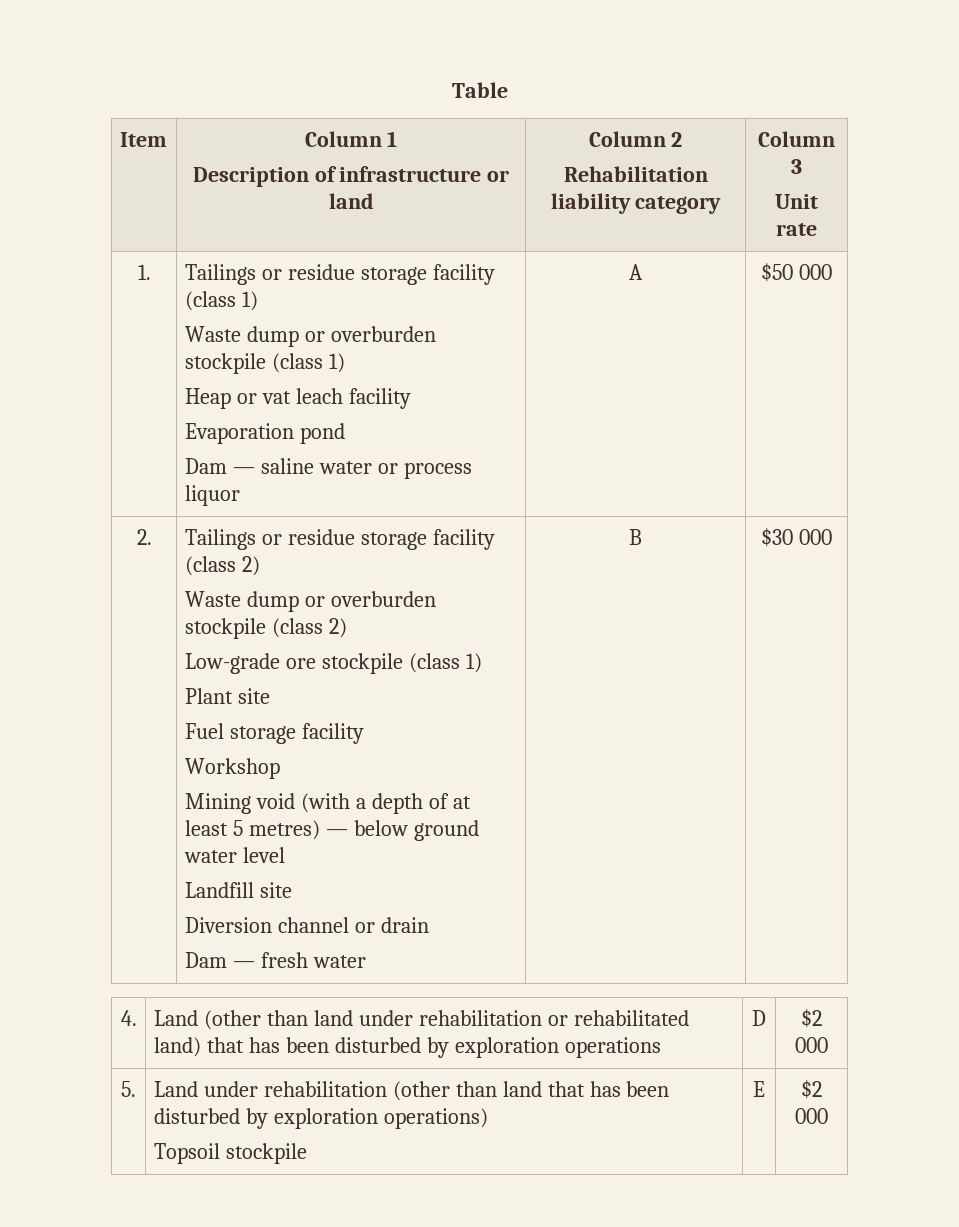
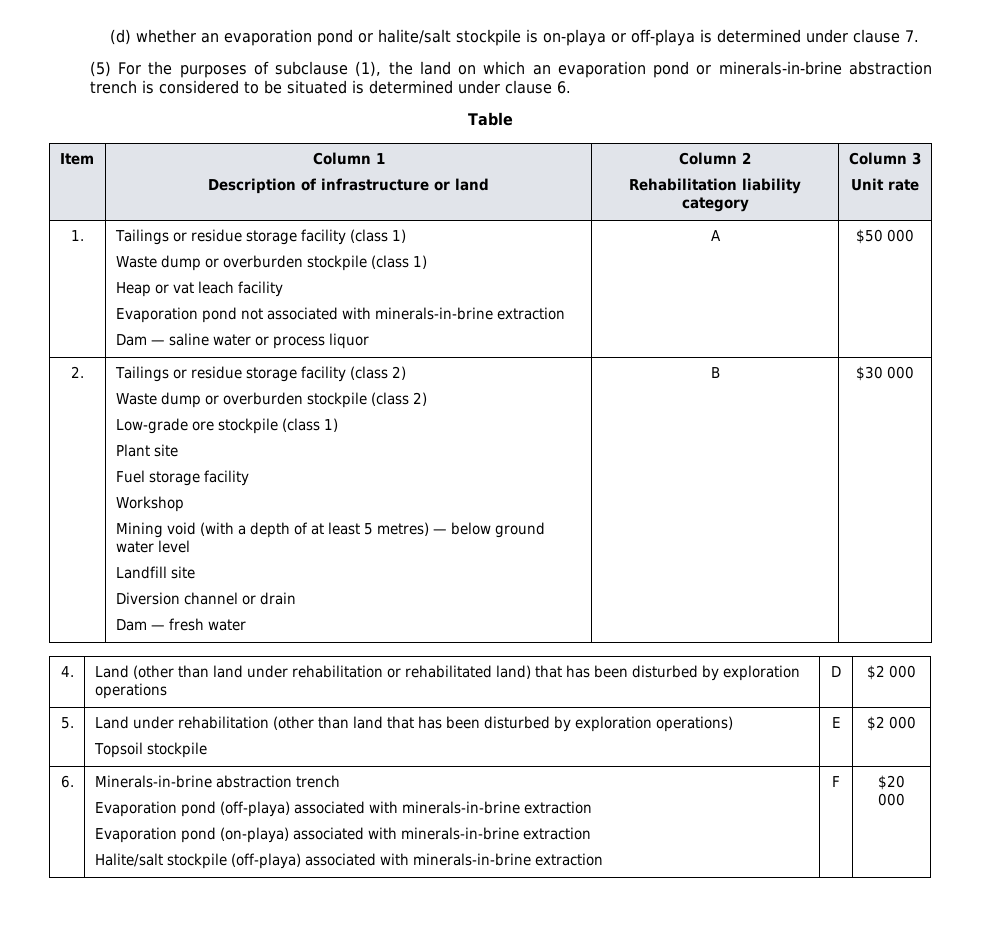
(451, 90) none -> [110,29,920,46] [89,61,933,78] [89,80,571,94] (d) whether an evaporation pond or halite/salt stockpile is on-playa or off-playa is determined under clause 7. // (5) For the purposes of subclause (1), the land on which an evaporation pond or minerals-in-brine abstraction trench is considered to be situated is determined under clause 6. //
(345, 433) none -> [240,307,565,320] not associated with minerals-in-brine extraction
(828, 1116) none -> [60,775,74,788] [94,775,340,788] [94,801,592,817] [94,827,591,843] [94,853,603,869] [832,776,840,787] [878,775,905,790] [878,793,905,806] // 6. | Minerals-in-brine abstraction trench // Evaporation pond (off-playa) associated with minerals-in-brine extraction // Evaporation pond (on-playa) associated with minerals-in-brine extraction // Halite/salt stockpile (off-playa) associated with minerals-in-brine extraction | F | $20 000

